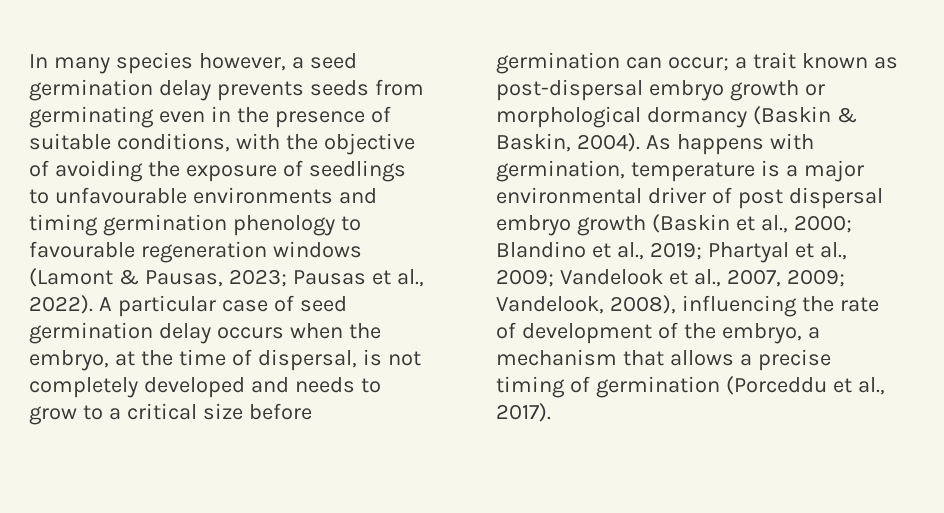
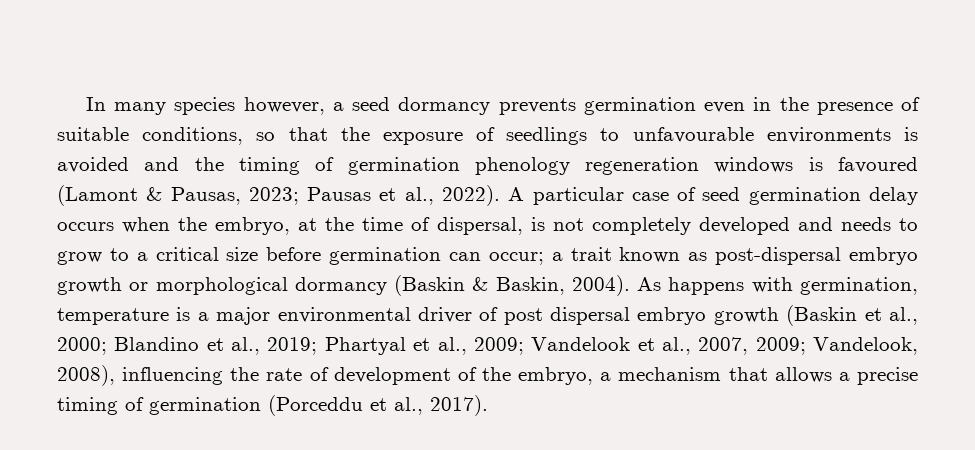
[29,79,424,101] [29,106,154,128] germination delay prevents seeds from germinating -> [398,97,696,115] dormancy prevents germination
[235,133,415,155] [29,160,143,182] with the objective of avoiding -> [256,127,328,141] so that
[338,188,377,204] [29,214,361,236] [29,241,362,263] and timing germination phenology to favourable regeneration windows -> [903,127,918,141] [57,157,918,175] is avoided and the timing of germination phenology regeneration windows is favoured

